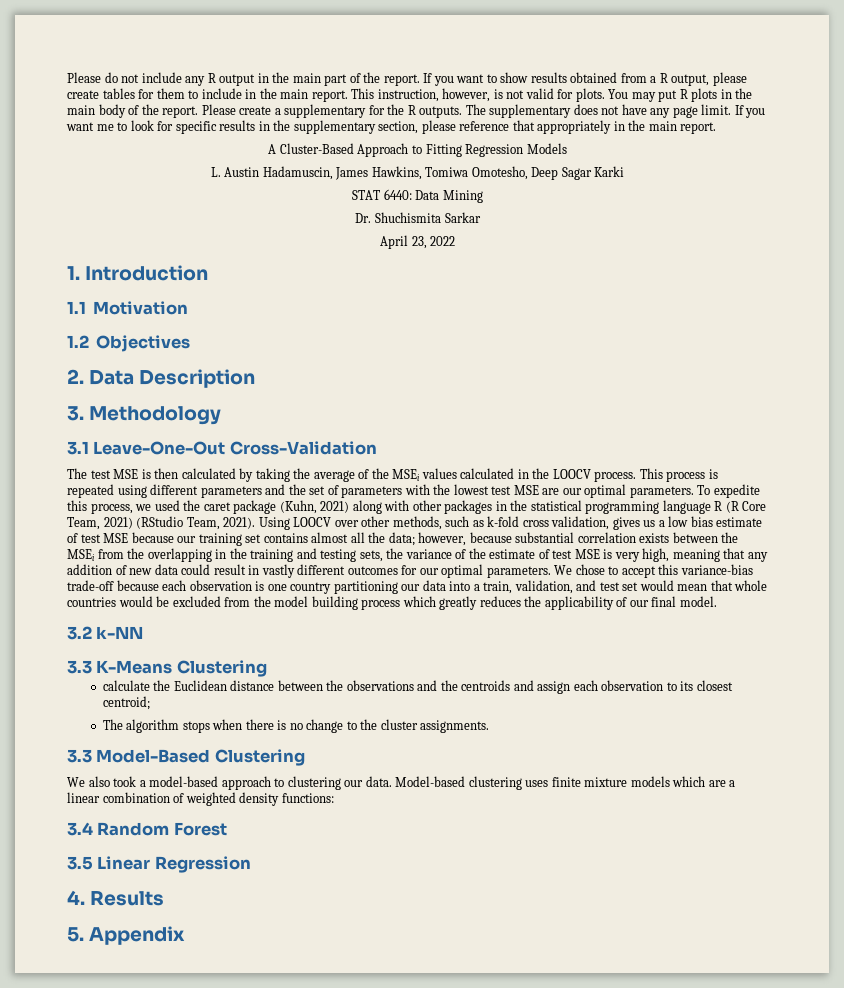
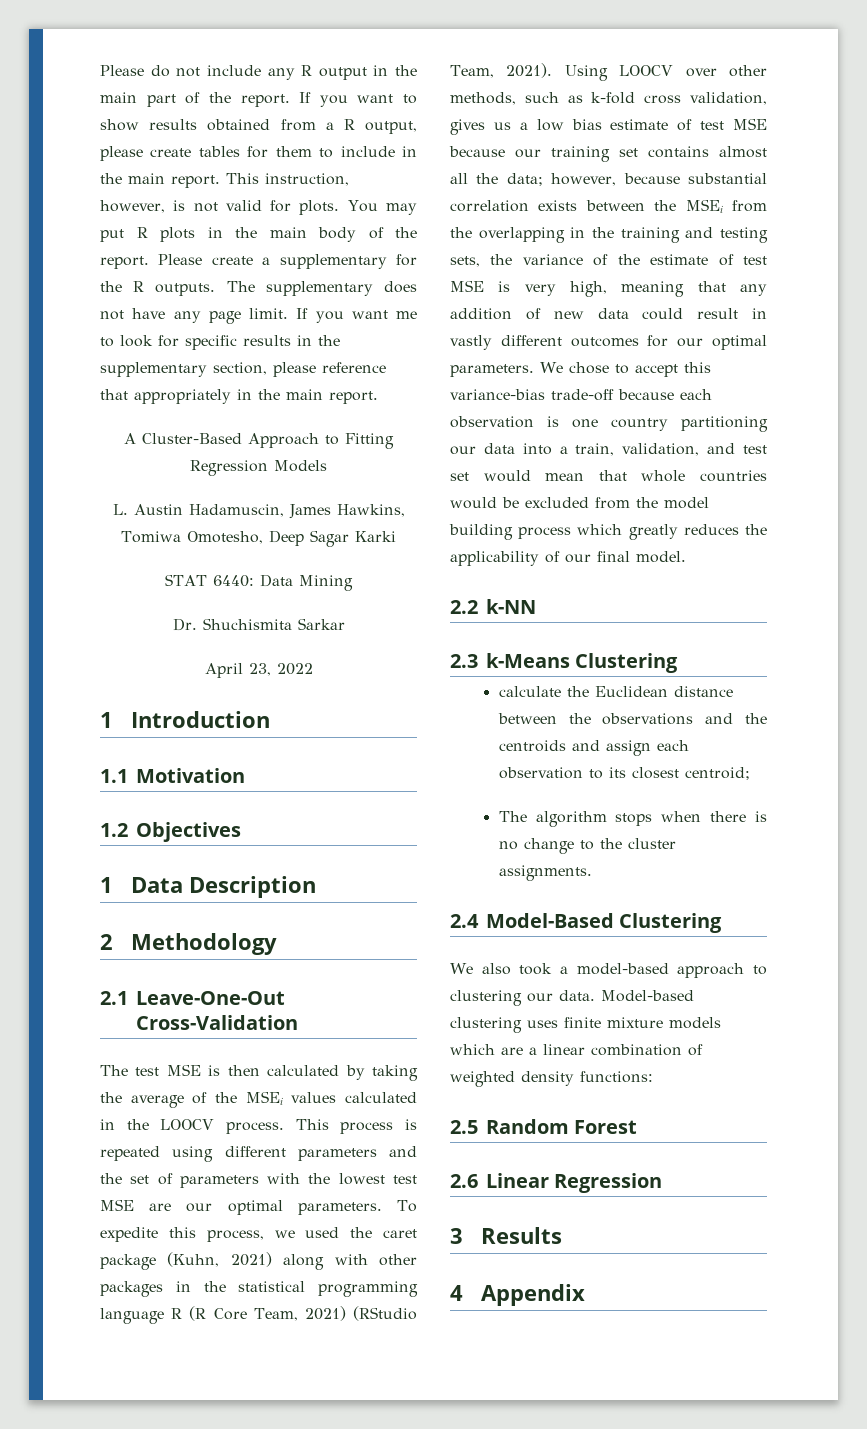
[67,266,80,280] 1. -> [100,712,113,728] 1
[67,369,84,384] 2. -> [100,877,113,893] 1
[67,406,84,421] 3. -> [100,934,113,950] 2
[67,441,89,455] 3.1 -> [100,991,128,1005] 2.1
[67,626,92,640] 3.2 -> [450,600,478,614] 2.2
[67,660,173,674] 3.3 K-Means -> [450,653,570,668] 2.3 k-Means
[67,749,92,763] 3.3 -> [450,914,479,928] 2.4
[67,822,93,836] 3.4 -> [450,1120,478,1134] 2.5
[67,856,93,870] 3.5 -> [450,1174,478,1188] 2.6
[67,890,85,905] 4. -> [450,1228,463,1244] 3
[67,927,84,942] 5. -> [450,1285,463,1301] 4

